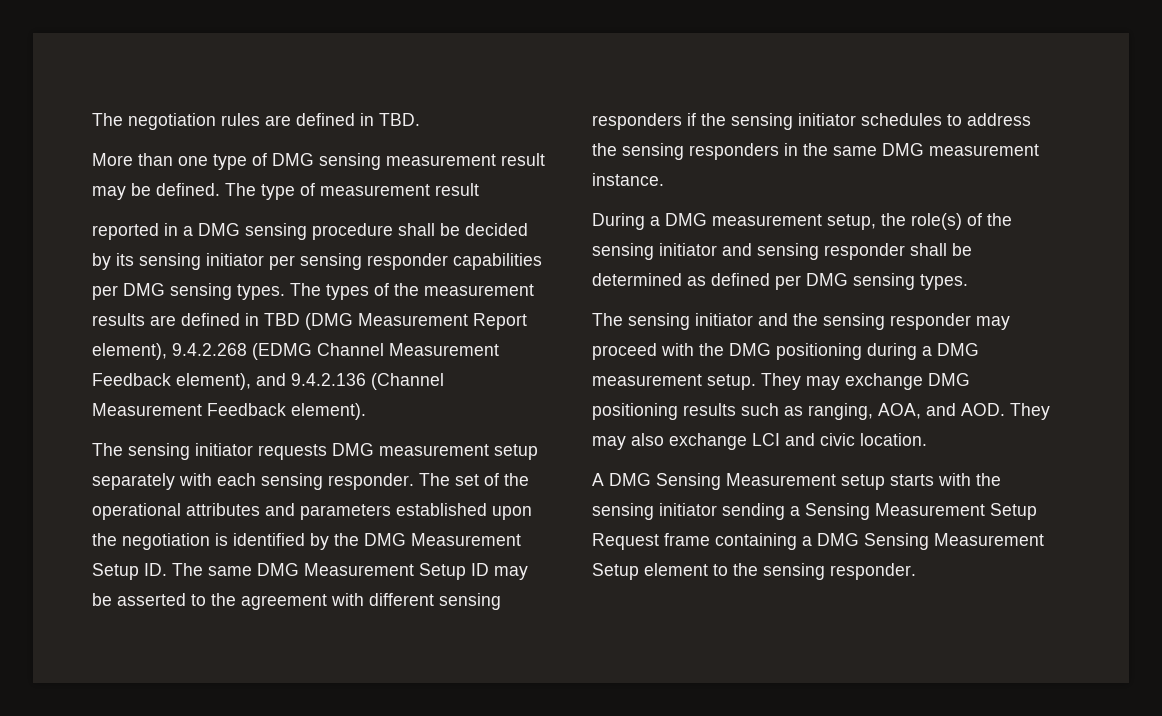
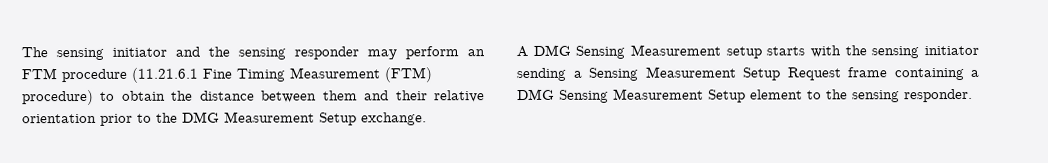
[92,113,420,130] [92,153,545,170] [92,183,479,200] [92,223,528,240] [92,253,542,270] [92,283,534,300] [92,313,527,330] [92,343,499,360] [92,373,444,390] [92,403,366,420] [92,443,538,460] [92,473,529,490] [92,503,532,520] [92,533,521,550] [92,563,528,580] [92,593,501,610] [592,113,1031,130] [592,143,1039,160] [592,173,664,186] [592,213,1012,230] [592,243,972,260] [592,273,968,290] [592,313,623,326] The negotiation rules are defined in TBD. // More than one type of DMG sensing measurement result may be defined. The type of measurement result // reported in a DMG sensing procedure shall be decided by its sensing initiator per sensing responder capabilities per DMG sensing types. The types of the measurement results are defined in TBD (DMG Measurement Report element), 9.4.2.268 (EDMG Channel Measurement Feedback element), and 9.4.2.136 (Channel Measurement Feedback element). // The sensing initiator requests DMG measurement setup separately with each sensing responder. The set of the operational attributes and parameters established upon the negotiation is identified by the DMG Measurement Setup ID. The same DMG Measurement Setup ID may be asserted to the agreement with different sensing responders if the sensing initiator schedules to address the sensing responders in the same DMG measurement instance. // During a DMG measurement setup, the role(s) of the sensing initiator and sensing responder shall be determined as defined per DMG sensing types. // The -> [21,47,48,58] The
[592,343,979,360] [592,373,970,390] [592,403,1050,420] [592,433,927,450] proceed with the DMG positioning during a DMG measurement setup. They may exchange DMG positioning results such as ranging, AOA, and AOD. They may also exchange LCI and civic location. -> [405,46,485,60] [21,67,433,83] [22,89,486,106] [22,111,427,126] perform an FTM procedure (11.21.6.1 Fine Timing Measurement (FTM) procedure) to obtain the distance between them and their relative orientation prior to the DMG Measurement Setup exchange.

